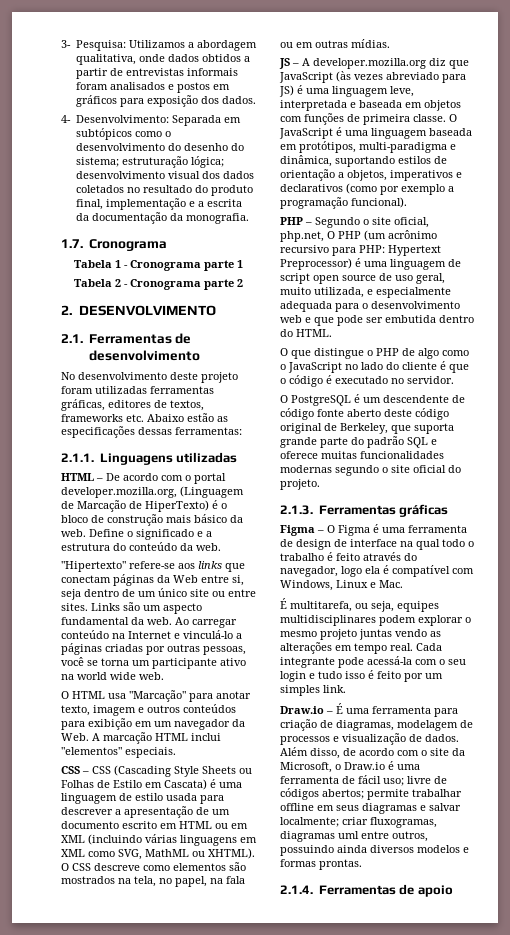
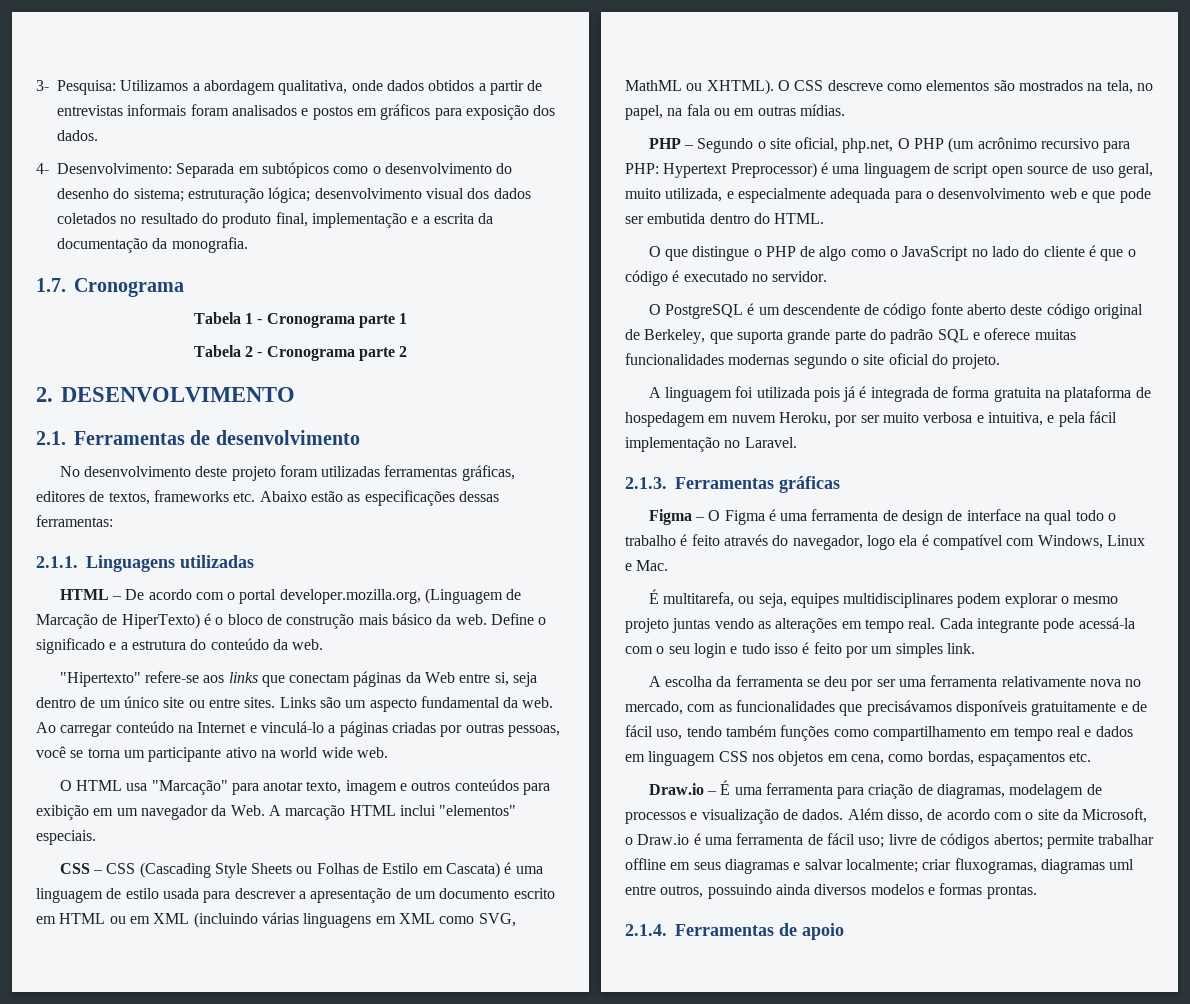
[279,58,469,69] [279,71,466,83] [279,85,414,97] [280,100,461,111] [280,113,457,125] [279,127,472,139] [280,141,456,153] [280,155,447,167] [280,169,462,181] [280,183,454,195] [280,197,407,209] // JS – A developer.mozilla.org diz que JavaScript (às vezes abreviado para JS) é uma linguagem leve, interpretada e baseada em objetos com funções de primeira classe. O JavaScript é uma linguagem baseada em protótipos, multi-paradigma e dinâmica, suportando estilos de orientação a objetos, imperativos e declarativos (como por exemplo a programação funcional). -> (845, 110) none
(320, 484) none -> [648,386,1151,402] [625,411,1117,427] [625,437,797,452] // A linguagem foi utilizada pois já é integrada de forma gratuita na plataforma de hospedagem em nuvem Heroku, por ser muito verbosa e intuitiva, e pela fácil implementação no Laravel.
(346, 689) none -> [648,675,1142,691] [625,700,1147,716] [625,725,1133,741] [625,751,1092,766] // A escolha da ferramenta se deu por ser uma ferramenta relativamente nova no mercado, com as funcionalidades que precisávamos disponíveis gratuitamente e de fácil uso, tendo também funções como compartilhamento em tempo real e dados em linguagem CSS nos objetos em cena, como bordas, espaçamentos etc.

